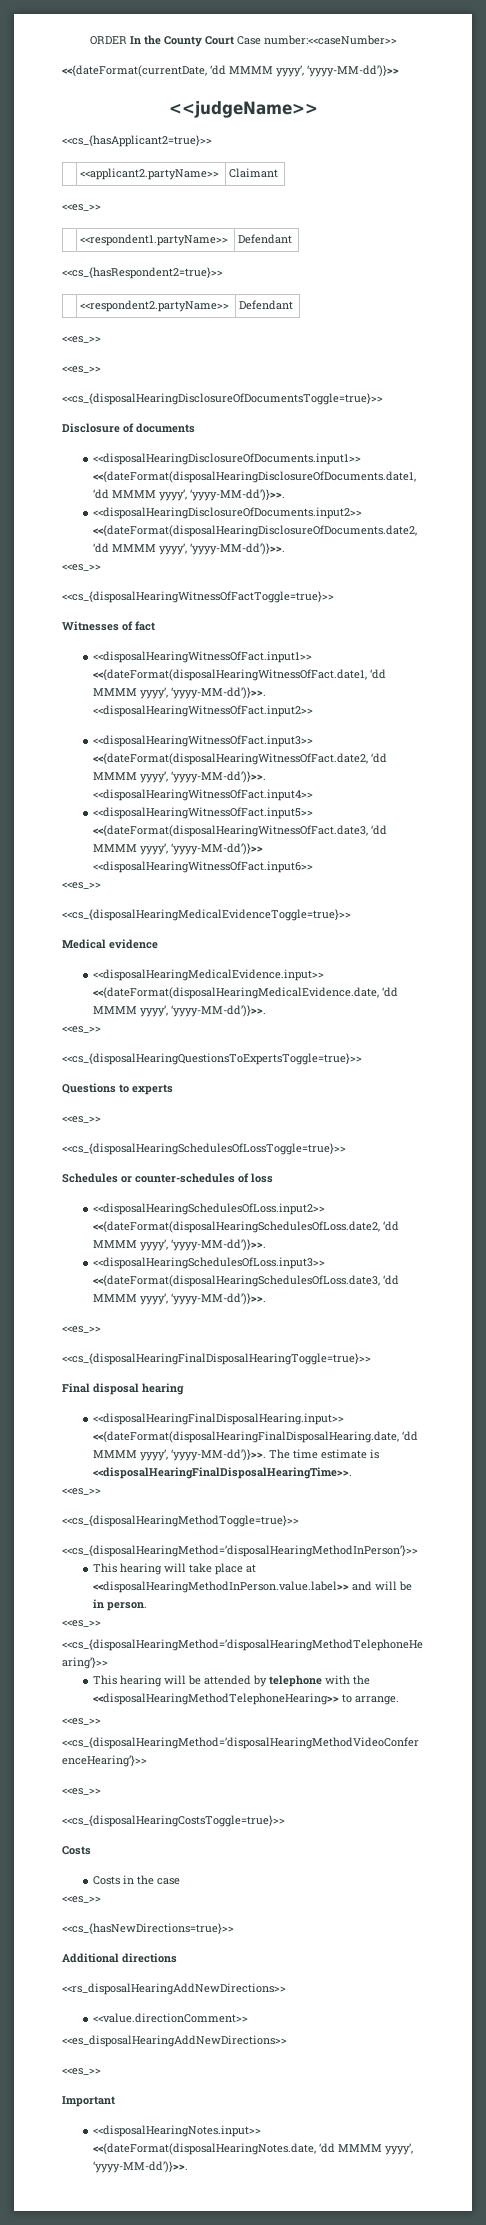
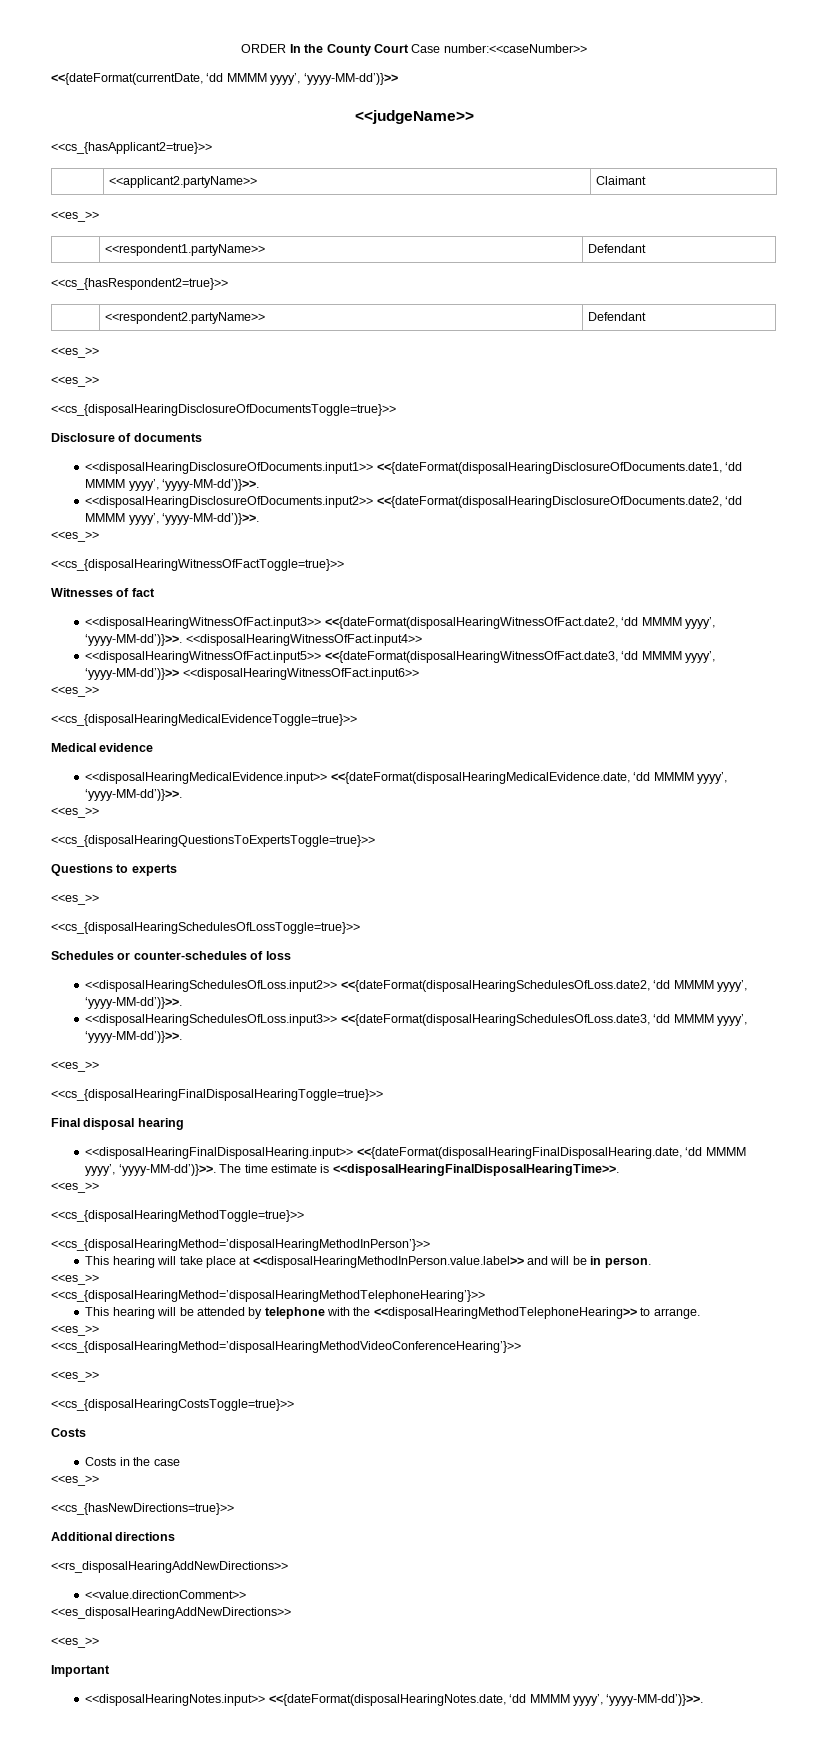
[92,651,312,663] [92,669,386,681] [92,687,266,699] [92,705,313,717] // <<disposalHearingWitnessOfFact.input1>> <<{dateFormat(disposalHearingWitnessOfFact.date1, ‘dd MMMM yyyy’, ‘yyyy-MM-dd’)}>>. <<disposalHearingWitnessOfFact.input2>> -> (155, 592) none

